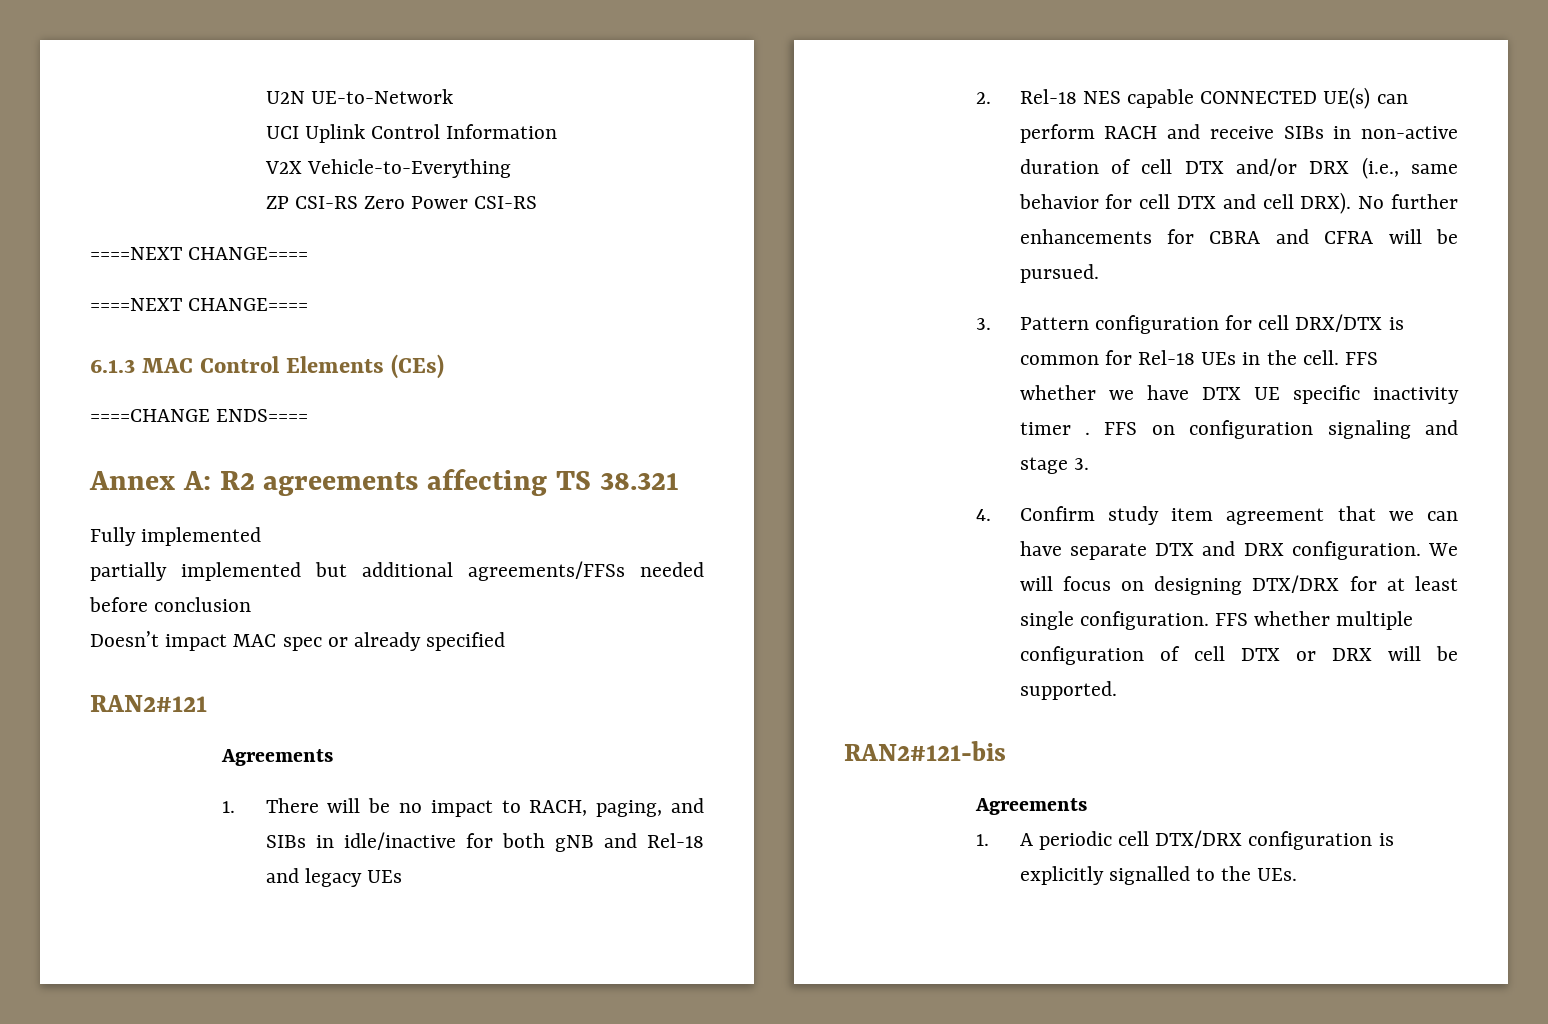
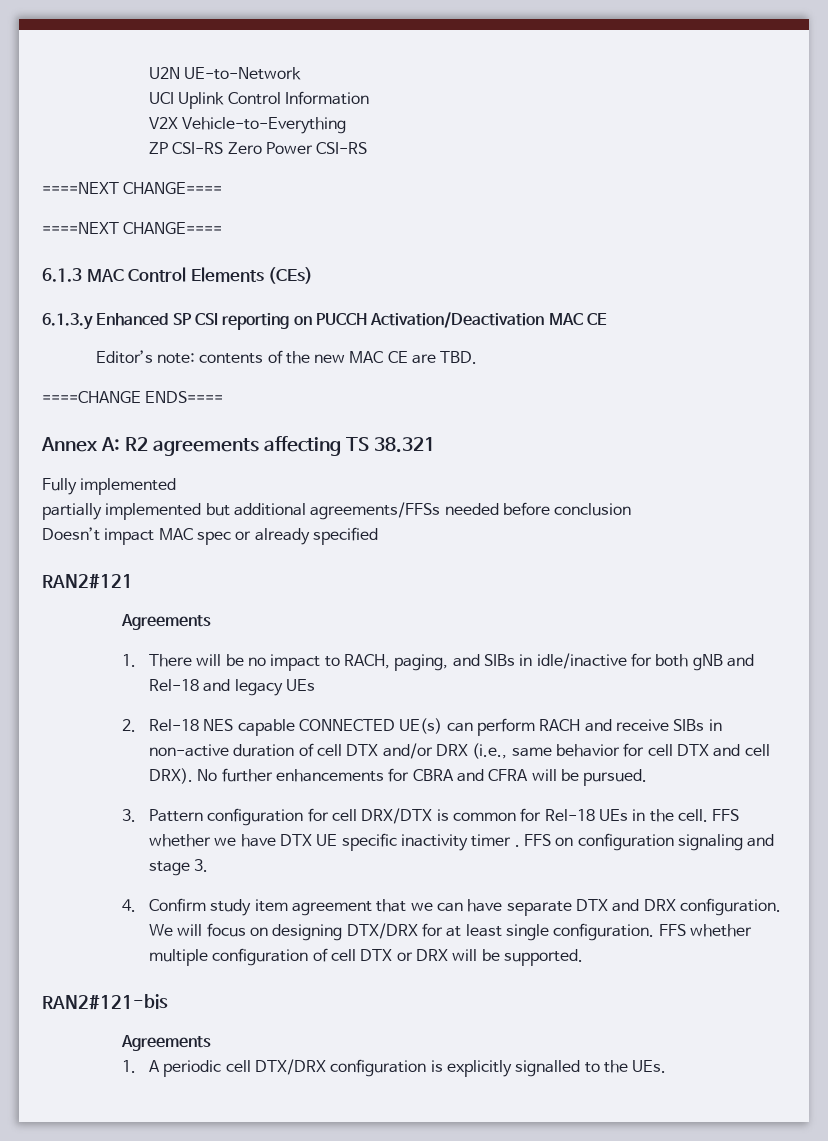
(445, 366) none -> [42,312,607,330] [95,350,478,364] // 6.1.3.y Enhanced SP CSI reporting on PUCCH Activation/Deactivation MAC CE // Editor’s note: contents of the new MAC CE are TBD.

